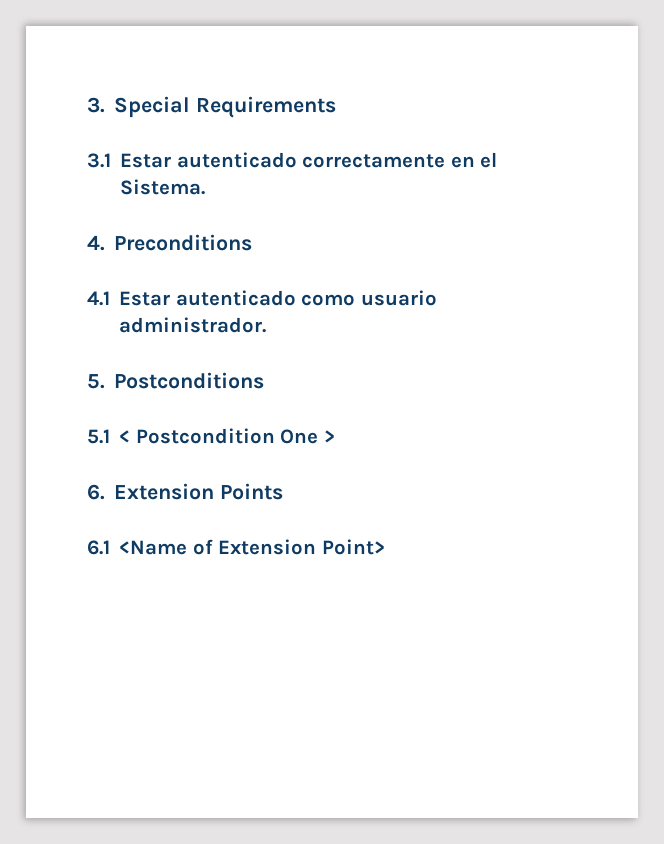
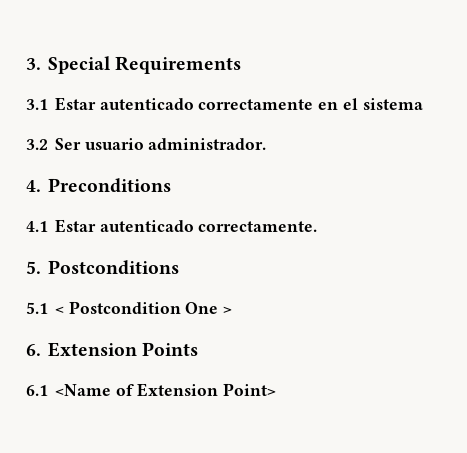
[120,179,206,195] Sistema. -> [362,98,423,110] [26,138,267,150] sistema // 3.2 Ser usuario administrador.
[301,290,437,306] [119,317,267,333] como usuario administrador. -> [198,221,318,232] correctamente.

